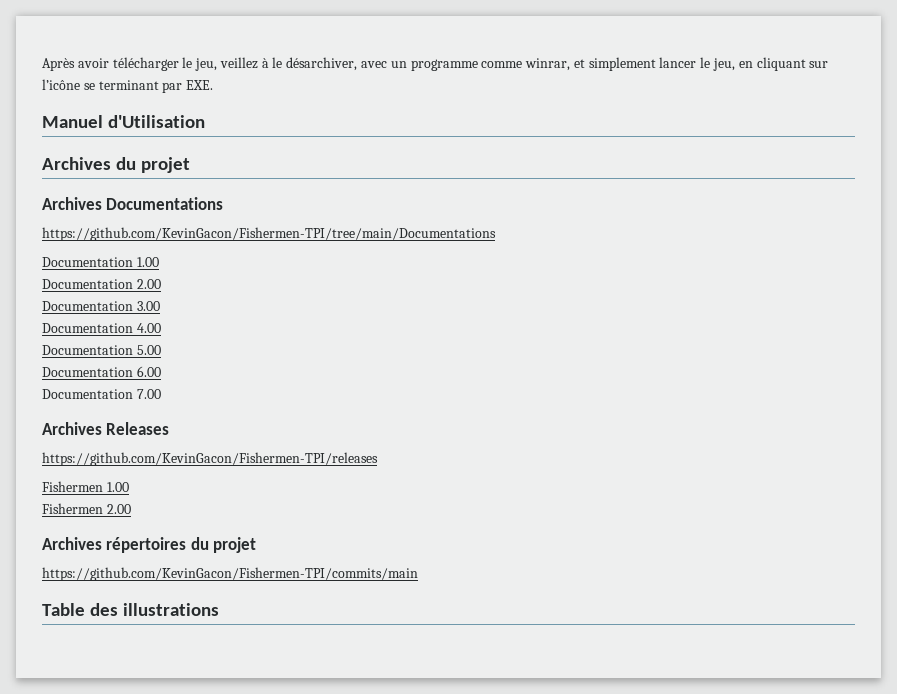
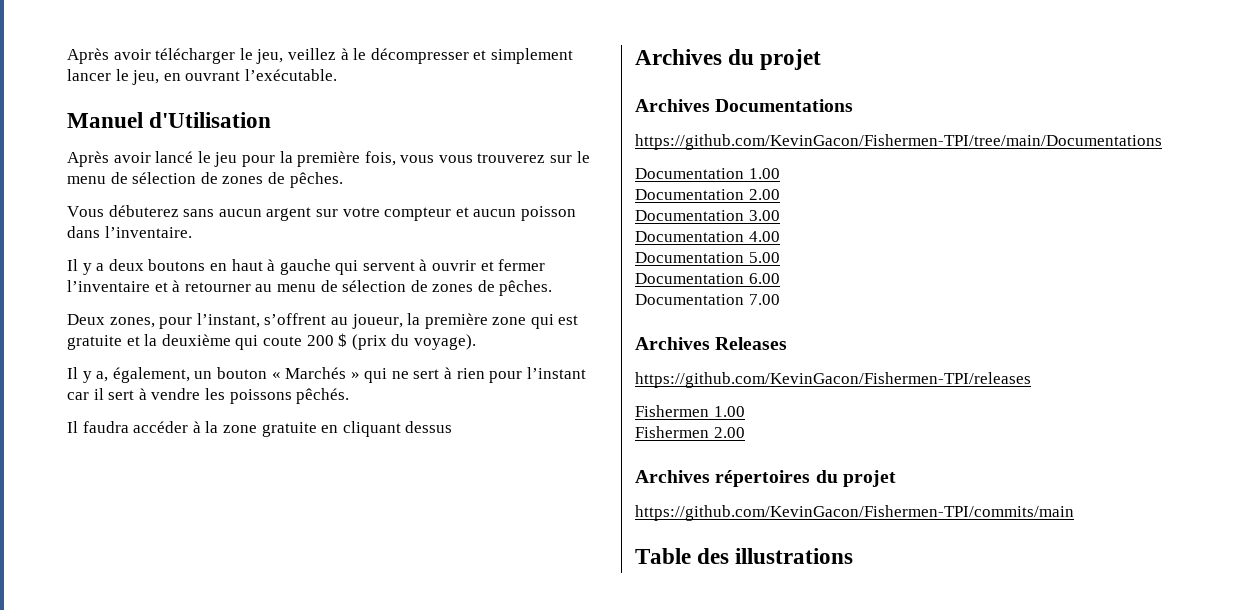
[286,57,571,71] désarchiver, avec un programme comme winrar, -> [370,48,469,64] décompresser
[756,57,829,71] [42,79,214,93] [42,115,205,128] cliquant sur l’icône se terminant par EXE. // Manuel d'Utilisation -> [185,69,337,81] [67,112,272,128] [67,151,590,167] [67,172,343,188] [67,205,576,221] [67,226,192,238] [67,259,546,275] [67,280,553,296] [67,313,579,329] [67,333,476,350] [67,367,586,383] [67,388,350,404] [67,421,453,437] ouvrant l’exécutable. // Manuel d'Utilisation // Après avoir lancé le jeu pour la première fois, vous vous trouverez sur le menu de sélection de zones de pêches. // Vous débuterez sans aucun argent sur votre compteur et aucun poisson dans l’inventaire. // Il y a deux boutons en haut à gauche qui servent à ouvrir et fermer l’inventaire et à retourner au menu de sélection de zones de pêches. // Deux zones, pour l’instant, s’offrent au joueur, la première zone qui est gratuite et la deuxième qui coute 200 $ (prix du voyage). // Il y a, également, un bouton « Marchés » qui ne sert à rien pour l’instant car il sert à vendre les poissons pêchés. // Il faudra accéder à la zone gratuite en cliquant dessus

